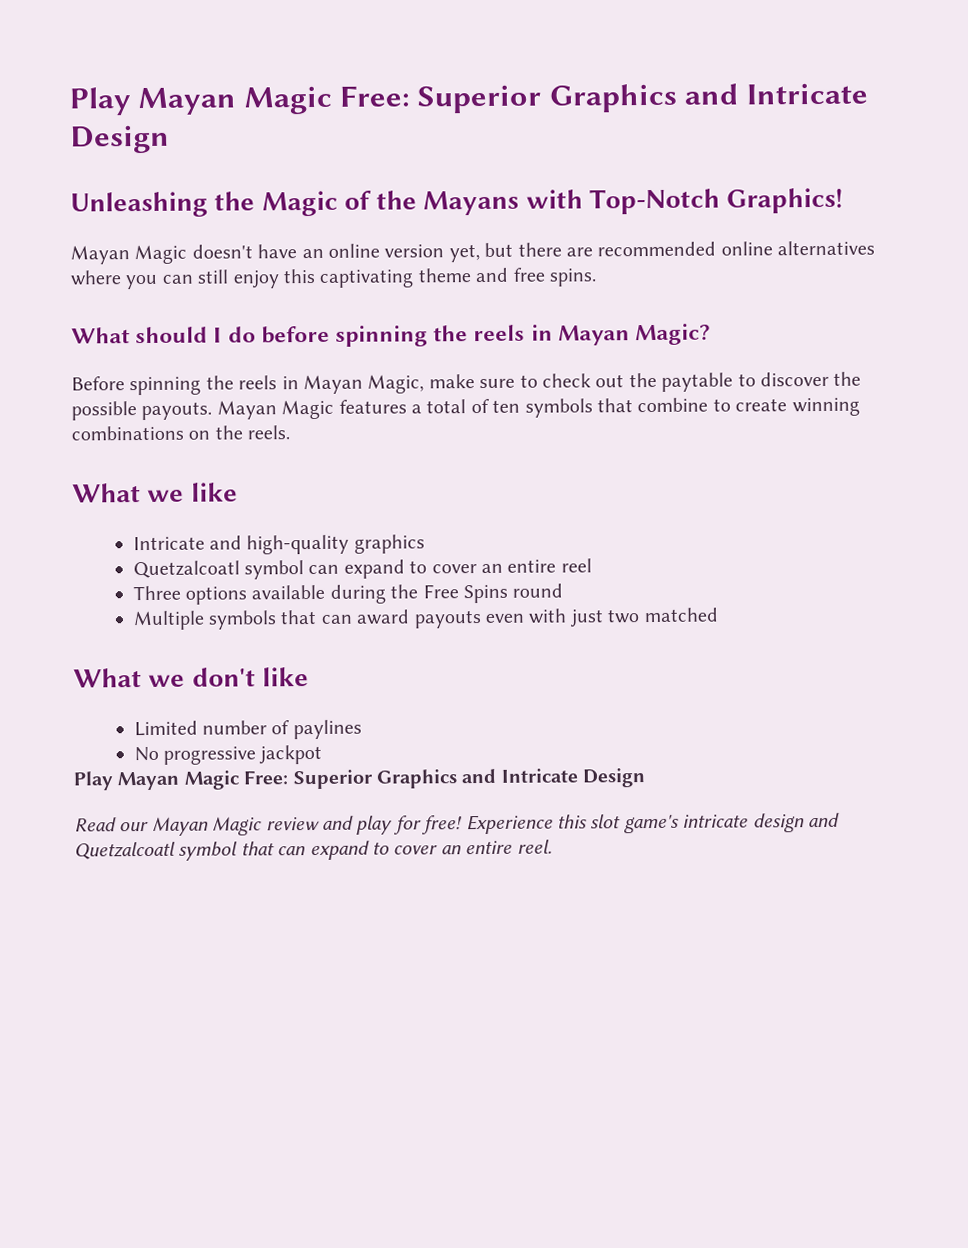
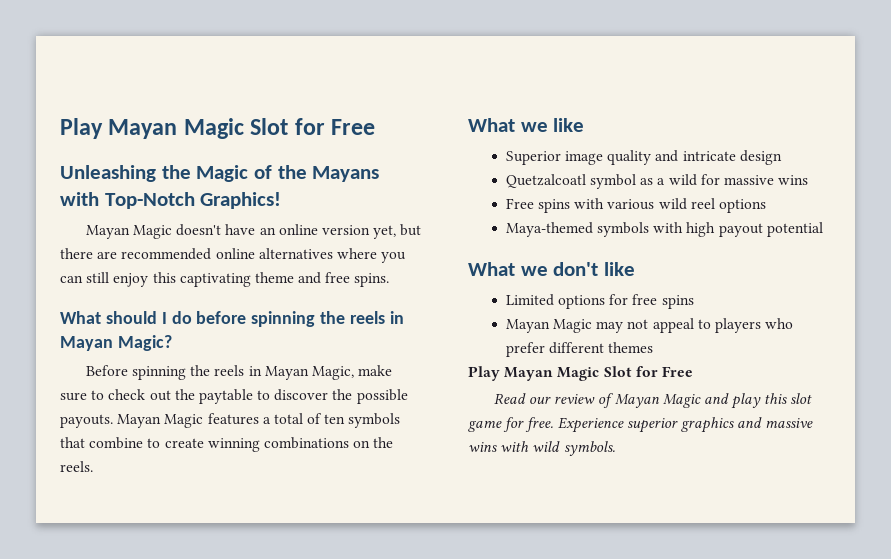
[69,82,868,116] [70,124,170,154] Play Mayan Magic Free: Superior Graphics and Intricate Design -> [60,118,376,139] Play Mayan Magic Slot for Free
[132,534,425,555] [132,558,592,580] [132,583,564,605] [132,607,718,631] Intricate and high-quality graphics // Quetzalcoatl symbol can expand to cover an entire reel // Three options available during the Free Spins round // Multiple symbols that can award payouts even with just two matched -> [505,150,782,165] [505,174,809,189] [505,198,766,213] [505,222,823,237] Superior image quality and intricate design // Quetzalcoatl symbol as a wild for massive wins // Free spins with various wild reel options // Maya-themed symbols with high payout potential
[202,719,362,740] [133,744,323,765] [73,768,646,791] number of paylines // No progressive jackpot // Play Mayan Magic Free: Superior Graphics and Intricate Design -> [557,294,694,309] [505,318,794,333] [505,342,654,357] [468,366,693,381] options for free spins // Mayan Magic may not appeal to players who prefer different themes // Play Mayan Magic Slot for Free
[151,816,320,836] Mayan Magic review -> [554,393,701,408] review of Mayan Magic
[392,812,840,835] [74,839,552,861] for free! Experience this slot game's intricate design and Quetzalcoatl symbol that can expand to cover an entire reel. -> [764,393,813,404] [468,417,814,433] [468,441,615,456] this slot game for free. Experience superior graphics and massive wins with wild symbols.

